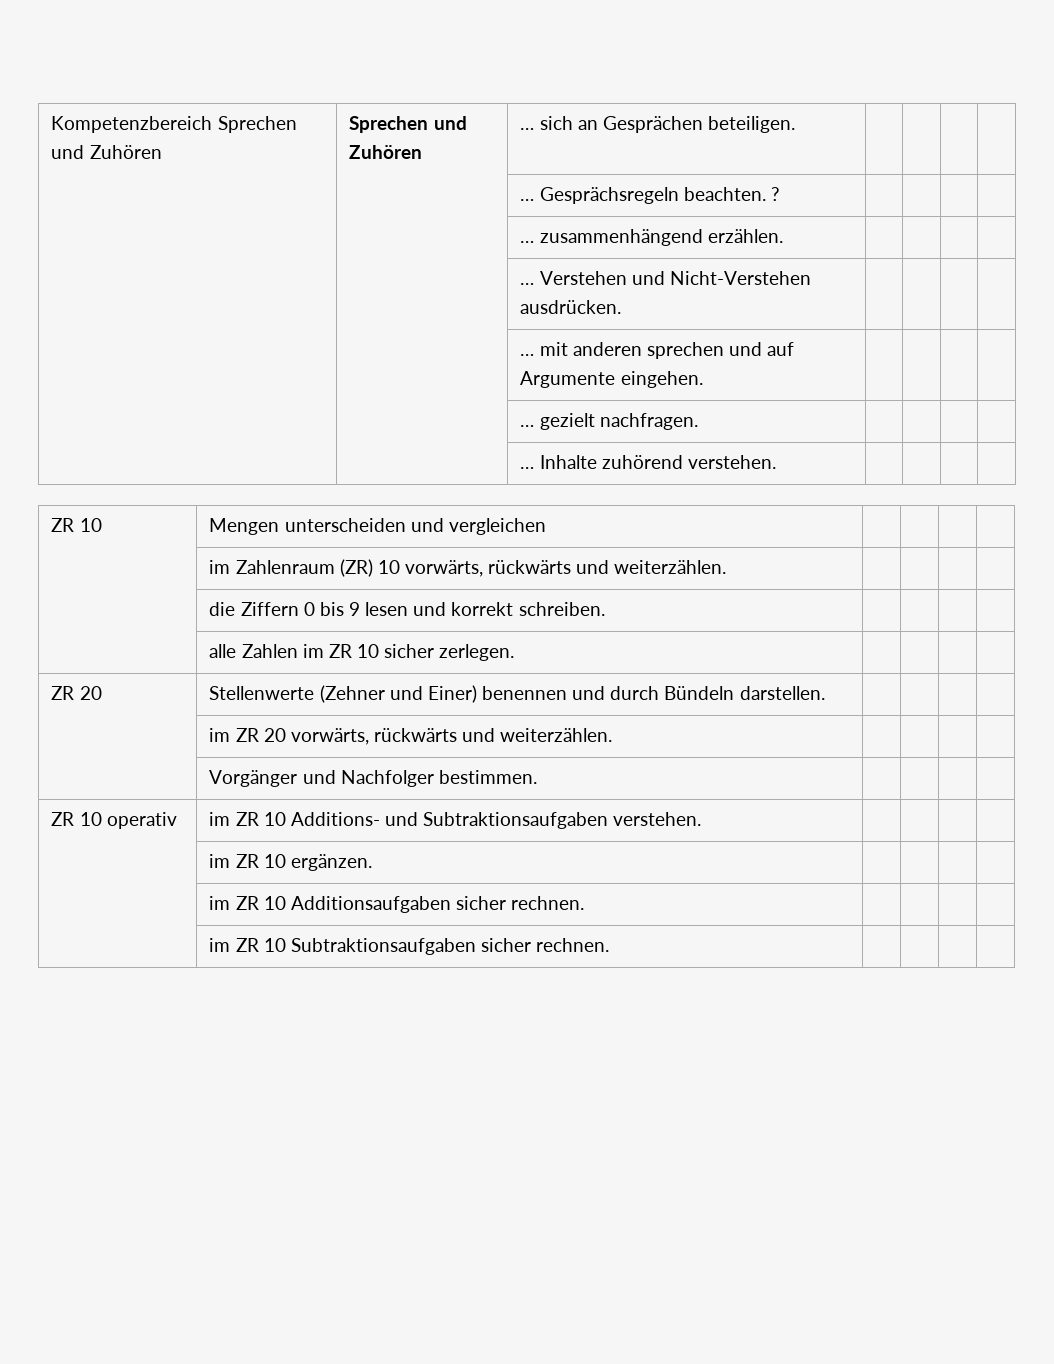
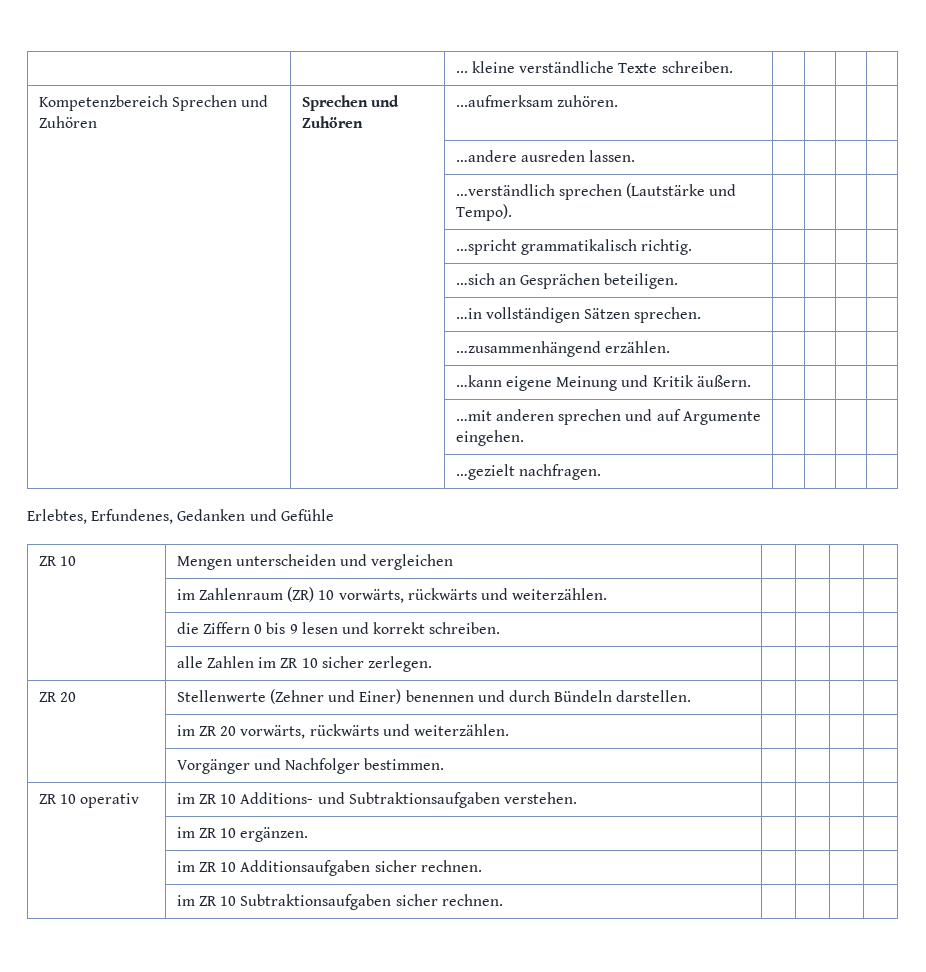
(51, 124) none -> [455,61,733,73] | | ... kleine verständliche Texte schreiben. | | | | //
[520,116,796,133] [520,187,780,204] [520,229,783,246] [520,271,811,285] [520,300,622,314] [520,342,568,356] … sich an Gesprächen beteiligen. | | | | // | | … Gesprächsregeln beachten. ? | | | | // | | … zusammenhängend erzählen. | | | | // | | … Verstehen und Nicht-Verstehen ausdrücken. | | | | // | | … mit -> [455,95,618,107] [455,150,636,162] [455,183,737,200] [455,204,512,221] [455,239,693,255] [455,273,679,289] [455,307,702,323] [455,341,670,357] [455,375,751,391] [455,410,492,421] ...aufmerksam zuhören. | | | | // | | …andere ausreden lassen. | | | | // | | …verständlich sprechen (Lautstärke und Tempo). | | | | // | | …spricht grammatikalisch richtig. | | | | // | | …sich an Gesprächen beteiligen. | | | | // | | …in vollständigen Sätzen sprechen. | | | | // | | …zusammenhängend erzählen. | | | | // | | …kann eigene Meinung und Kritik äußern. | | | | // | | …mit
[520,413,595,430] … gezielt -> [455,464,515,480] …gezielt
[520,455,776,469] // | | … Inhalte zuhörend verstehen. | | | | -> [27,509,334,524] // Erlebtes, Erfundenes, Gedanken und Gefühle

